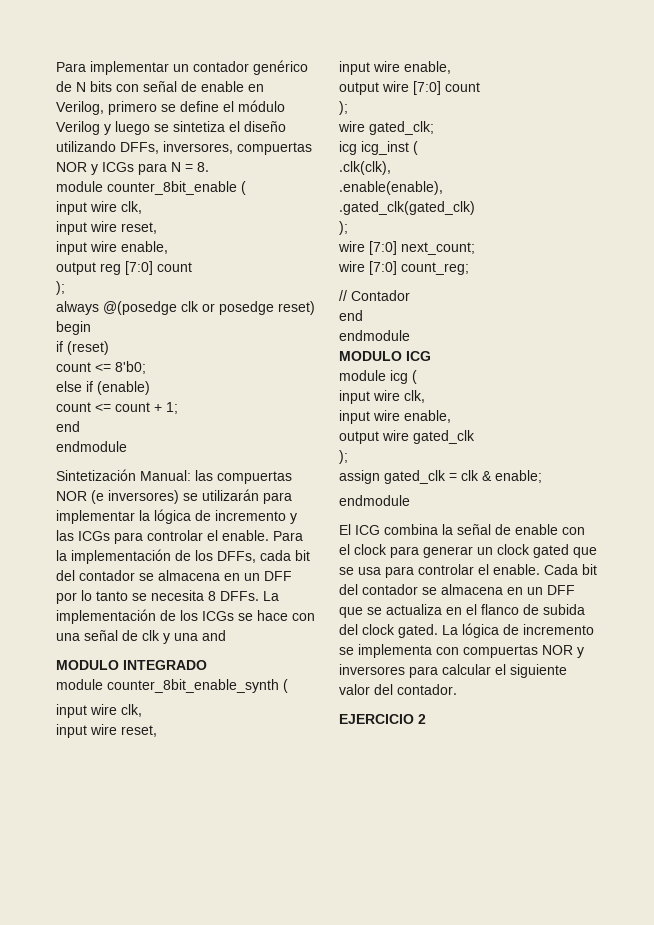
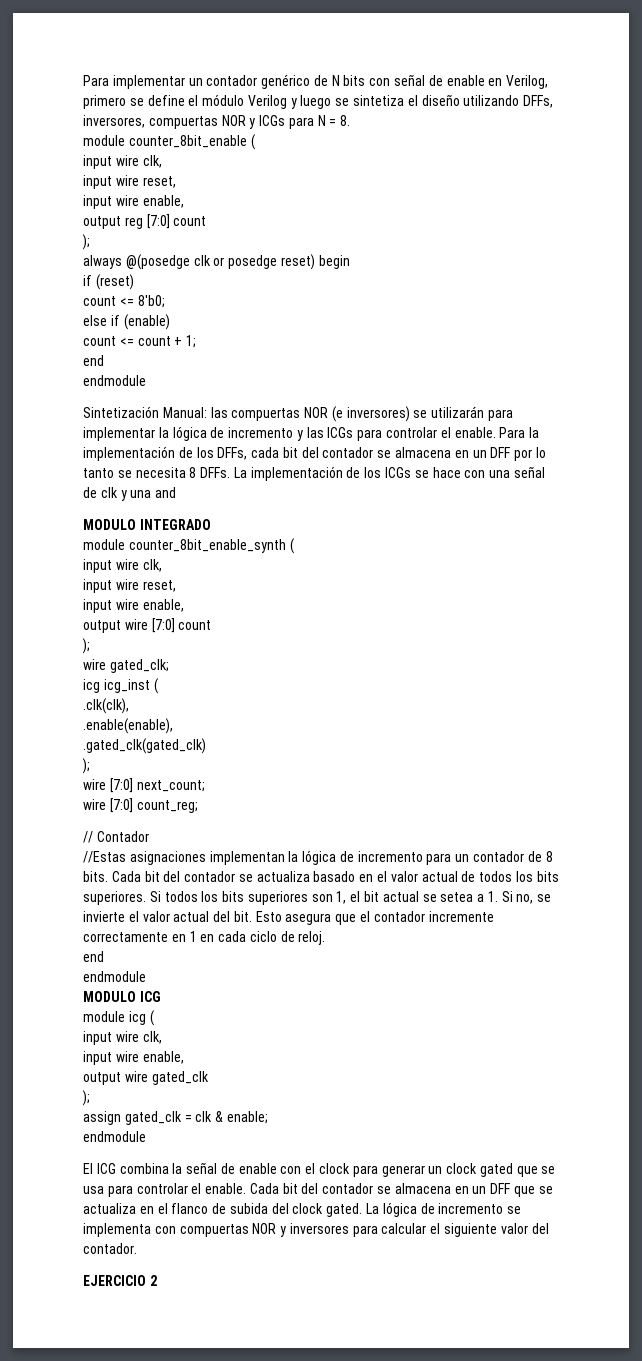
(410, 295) none -> [83,850,553,865] [83,871,559,882] [83,891,552,905] [83,911,494,925] [83,931,326,945] // //Estas asignaciones implementan la lógica de incremento para un contador de 8 bits. Cada bit del contador se actualiza basado en el valor actual de todos los bits superiores. Si todos los bits superiores son 1, el bit actual se setea a 1. Si no, se invierte el valor actual del bit. Esto asegura que el contador incremente correctamente en 1 en cada ciclo de reloj.

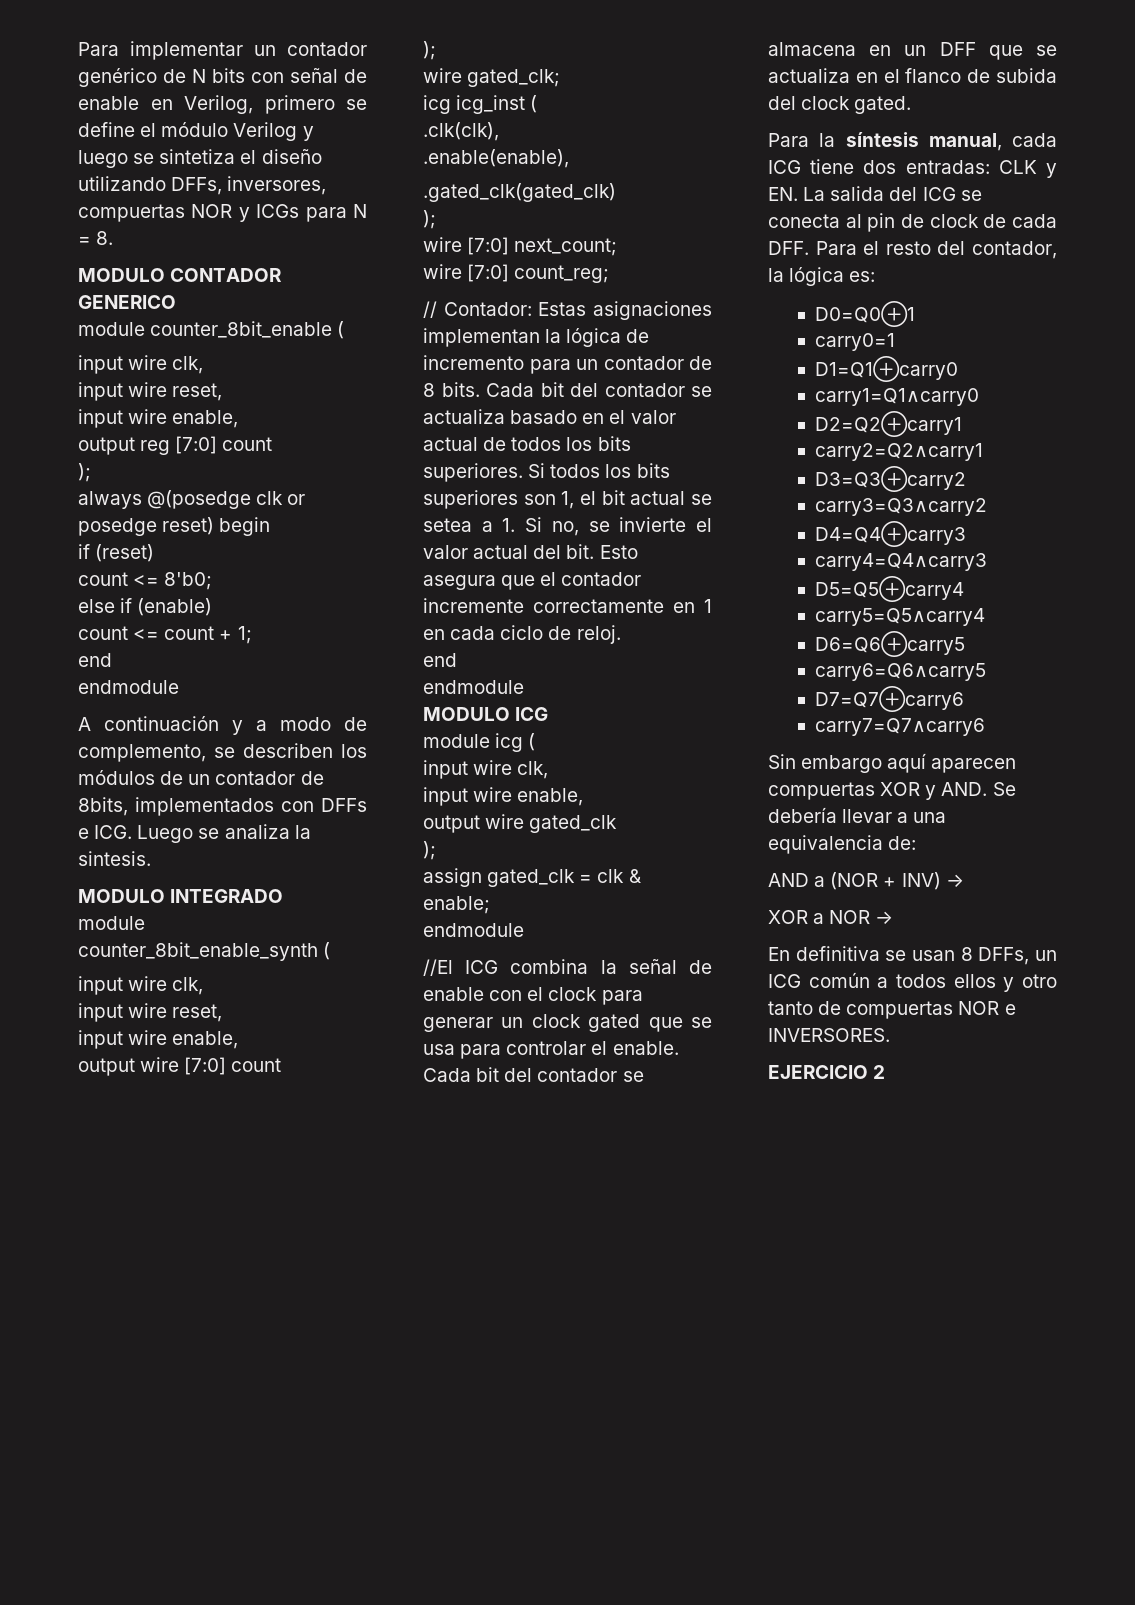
(351, 120) none -> [78,268,283,282] [78,295,176,309] // MODULO CONTADOR GENERICO
[83,406,514,422] [83,426,540,441] [83,446,546,461] [83,466,545,481] [83,487,177,501] Sintetización Manual: las compuertas NOR (e inversores) se utilizarán para implementar la lógica de incremento y las ICGs para controlar el enable. Para la implementación de los DFFs, cada bit del contador se almacena en un DFF por lo tanto se necesita 8 DFFs. La implementación de los ICGs se hace con una señal de clk y una and -> [78,716,367,735] [78,743,367,762] [78,770,324,785] [78,797,367,816] [78,824,311,843] [78,851,151,866] A continuación y a modo de complemento, se describen los módulos de un contador de 8bits, implementados con DFFs e ICG. Luego se analiza la sintesis.
[96,831,149,842] [83,851,126,863] Contador // //Estas -> [443,302,587,316] Contador: Estas
[83,1163,93,1174] El -> [423,959,453,976] //El
[366,1202,522,1217] [83,1223,549,1237] [83,1243,137,1254] La lógica de incremento se implementa con compuertas NOR y inversores para calcular el siguiente valor del contador. -> [768,132,1057,151] [768,159,1057,178] [768,186,982,201] [768,213,1057,232] [768,241,1057,259] [768,267,876,286] [815,301,916,327] [815,333,896,351] [815,356,959,382] [815,388,980,406] [815,411,963,437] [815,443,984,461] [815,466,967,492] [815,498,988,516] [815,521,967,547] [815,553,988,571] [815,576,965,602] [815,608,986,626] [815,631,966,657] [815,663,987,681] [815,686,965,712] [815,718,986,736] [768,753,1017,773] [768,782,1016,800] [768,807,947,823] [768,835,917,854] [768,872,964,890] [768,910,894,924] [768,946,1057,965] [768,972,1057,992] [768,1001,1016,1019] [768,1028,890,1042] // Para la síntesis manual, cada ICG tiene dos entradas: CLK y EN. La salida del ICG se conecta al pin de clock de cada DFF. Para el resto del contador, la lógica es: // D0=Q0⊕1 // carry0=1 // D1=Q1⊕carry0 // carry1=Q1∧carry0 // D2=Q2⊕carry1 // carry2=Q2∧carry1 // D3=Q3⊕carry2 // carry3=Q3∧carry2 // D4=Q4⊕carry3 // carry4=Q4∧carry3 // D5=Q5⊕carry4 // carry5=Q5∧carry4 // D6=Q6⊕carry5 // carry6=Q6∧carry5 // D7=Q7⊕carry6 // carry7=Q7∧carry6 // Sin embargo aquí aparecen compuertas XOR y AND. Se debería llevar a una equivalencia de: // AND a (NOR + INV) → // XOR a NOR → // En definitiva se usan 8 DFFs, un ICG común a todos ellos y otro tanto de compuertas NOR e INVERSORES.

